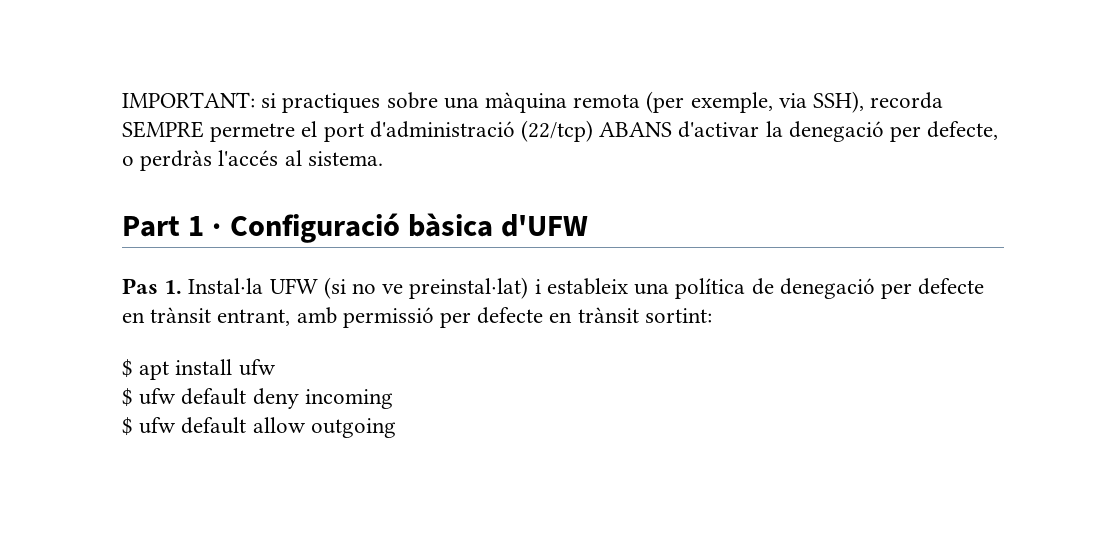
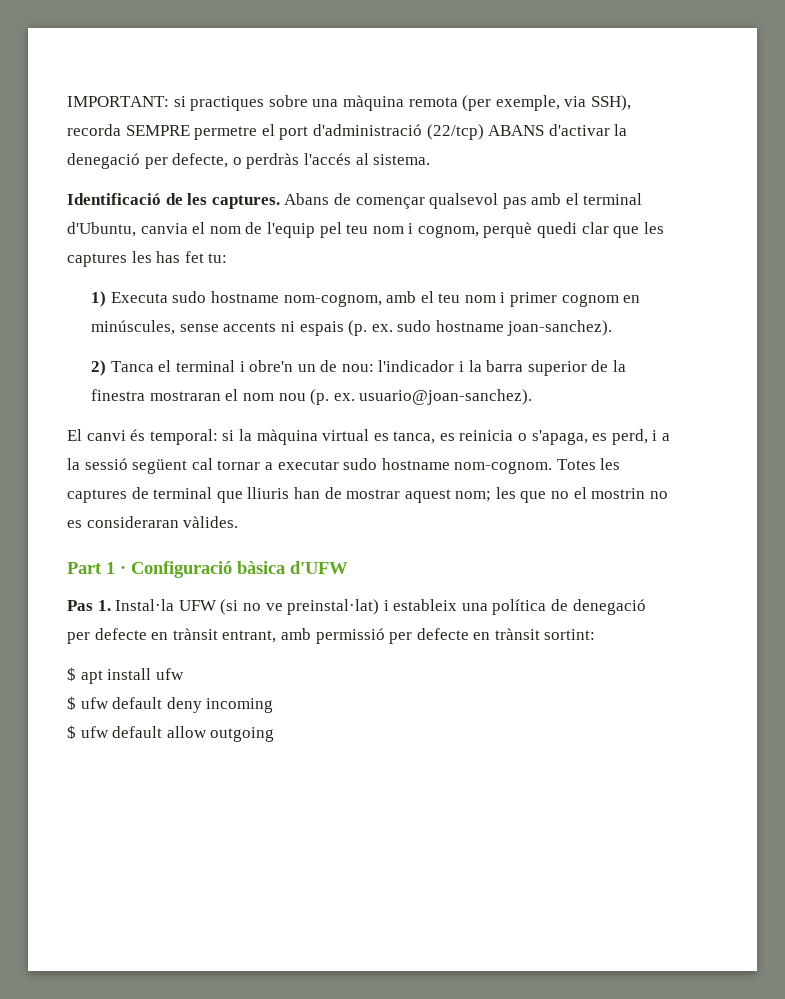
(383, 158) none -> [67,193,643,209] [67,222,664,238] [67,251,228,267] [91,291,641,307] [91,320,613,336] [91,360,627,376] [91,389,533,405] [67,429,671,445] [67,458,621,474] [67,487,668,503] [67,516,239,528] // Identificació de les captures. Abans de començar qualsevol pas amb el terminal d'Ubuntu, canvia el nom de l'equip pel teu nom i cognom, perquè quedi clar que les captures les has fet tu: // 1) Executa sudo hostname nom-cognom, amb el teu nom i primer cognom en minúscules, sense accents ni espais (p. ex. sudo hostname joan-sanchez). // 2) Tanca el terminal i obre'n un de nou: l'indicador i la barra superior de la finestra mostraran el nom nou (p. ex. usuario@joan-sanchez). // El canvi és temporal: si la màquina virtual es tanca, es reinicia o s'apaga, es perd, i a la sessió següent cal tornar a executar sudo hostname nom-cognom. Totes les captures de terminal que lliuris han de mostrar aquest nom; les que no el mostrin no es consideraran vàlides.

